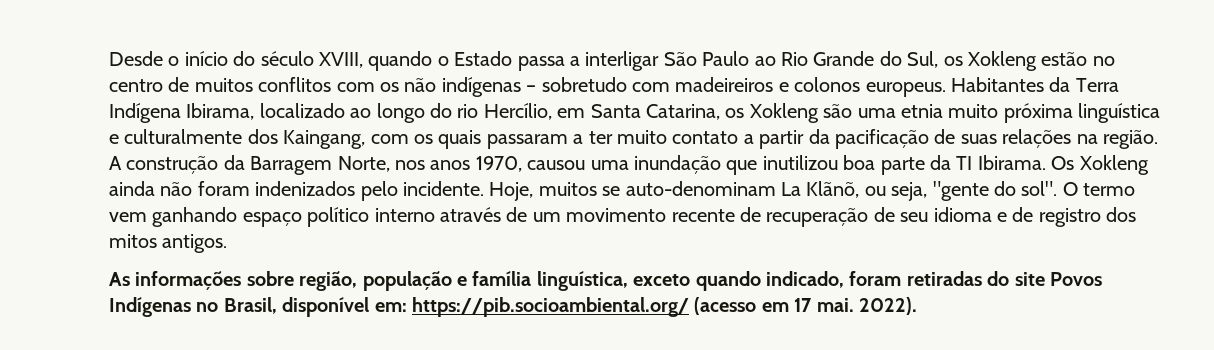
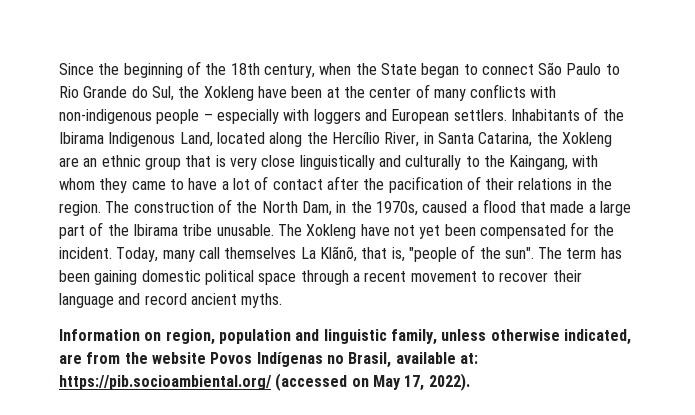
[109,51,660,71] Desde o início do século XVIII, quando o Estado passa a interligar -> [59,61,534,78] Since the beginning of the 18th century, when the State began to connect
[754,56,776,66] ao -> [605,64,620,75] to
[943,51,1115,71] [109,77,1119,97] [109,103,1161,123] [109,129,1158,149] [109,155,1149,175] [109,181,1136,201] [109,207,1137,227] [109,234,228,253] [109,271,1102,291] [109,297,854,317] os Xokleng estão no centro de muitos conflitos com os não indígenas – sobretudo com madeireiros e colonos europeus. Habitantes da Terra Indígena Ibirama, localizado ao longo do rio Hercílio, em Santa Catarina, os Xokleng são uma etnia muito próxima linguística e culturalmente dos Kaingang, com os quais passaram a ter muito contato a partir da pacificação de suas relações na região. A construção da Barragem Norte, nos anos 1970, causou uma inundação que inutilizou boa parte da TI Ibirama. Os Xokleng ainda não foram indenizados pelo incidente. Hoje, muitos se auto-denominam La Klãnõ, ou seja, "gente do sol". O termo vem ganhando espaço político interno através de um movimento recente de recuperação de seu idioma e de registro dos mitos antigos. // As informações sobre região, população e família linguística, exceto quando indicado, foram retiradas do site Povos Indígenas no Brasil, disponível em: https://pib.socioambiental.org/ (acesso em 17 mai. -> [178,84,557,101] [59,107,624,124] [59,132,612,147] [59,155,599,170] [59,176,613,193] [59,199,632,216] [59,222,615,239] [59,245,622,262] [59,270,582,285] [59,293,283,308] [59,329,631,345] [59,352,478,368] [59,373,425,391] the Xokleng have been at the center of many conflicts with non-indigenous people – especially with loggers and European settlers. Inhabitants of the Ibirama Indigenous Land, located along the Hercílio River, in Santa Catarina, the Xokleng are an ethnic group that is very close linguistically and culturally to the Kaingang, with whom they came to have a lot of contact after the pacification of their relations in the region. The construction of the North Dam, in the 1970s, caused a flood that made a large part of the Ibirama tribe unusable. The Xokleng have not yet been compensated for the incident. Today, many call themselves La Klãnõ, that is, "people of the sun". The term has been gaining domestic political space through a recent movement to recover their language and record ancient myths. // Information on region, population and linguistic family, unless otherwise indicated, are from the website Povos Indígenas no Brasil, available at: https://pib.socioambiental.org/ (accessed on May 17,

